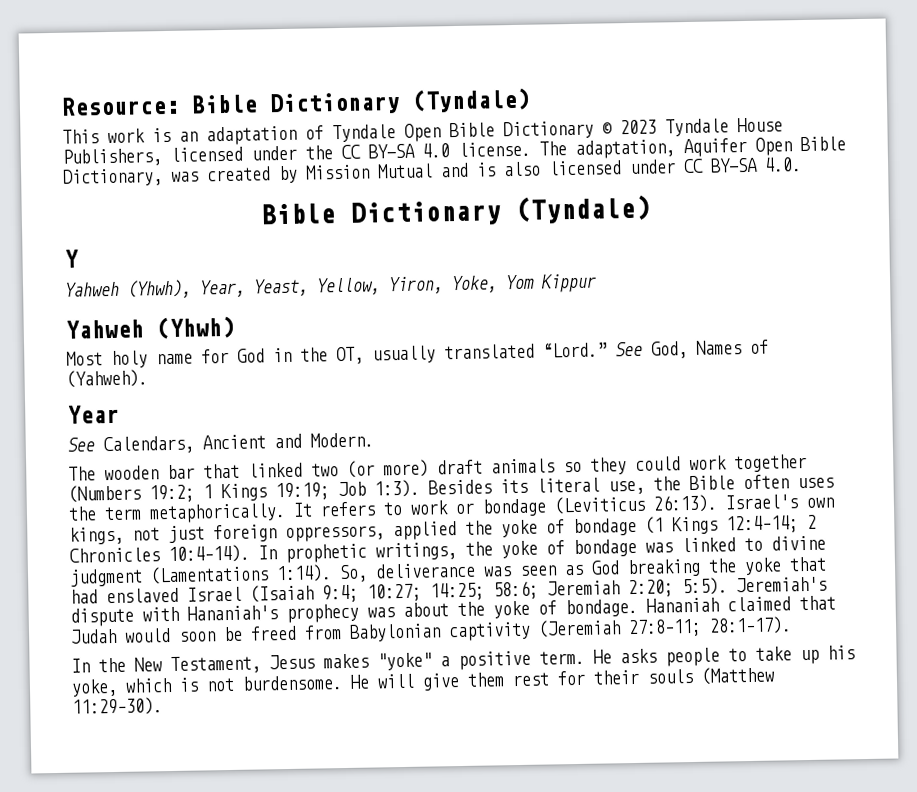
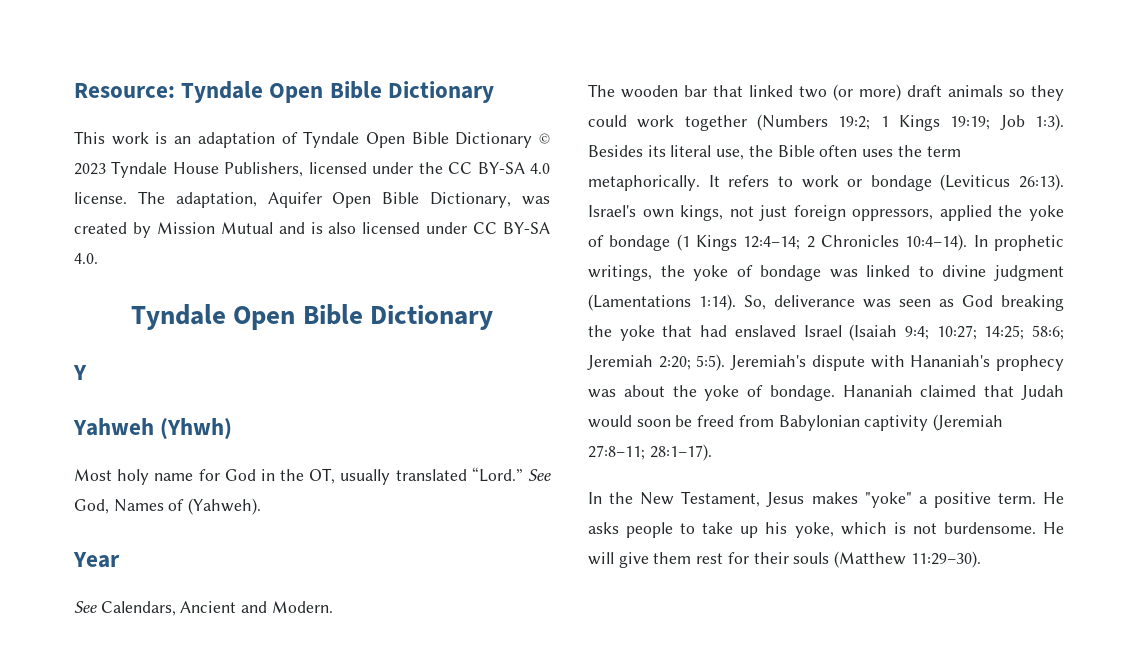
[191,87,531,116] Bible Dictionary (Tyndale) -> [181,81,494,103] Tyndale Open Bible Dictionary
[259,194,652,227] Bible Dictionary (Tyndale) -> [131,304,493,330] Tyndale Open Bible Dictionary
[64,273,597,299] // Yahweh (Yhwh), Year, Yeast, Yellow, Yiron, Yoke, Yom Kippur -> (87, 372) none

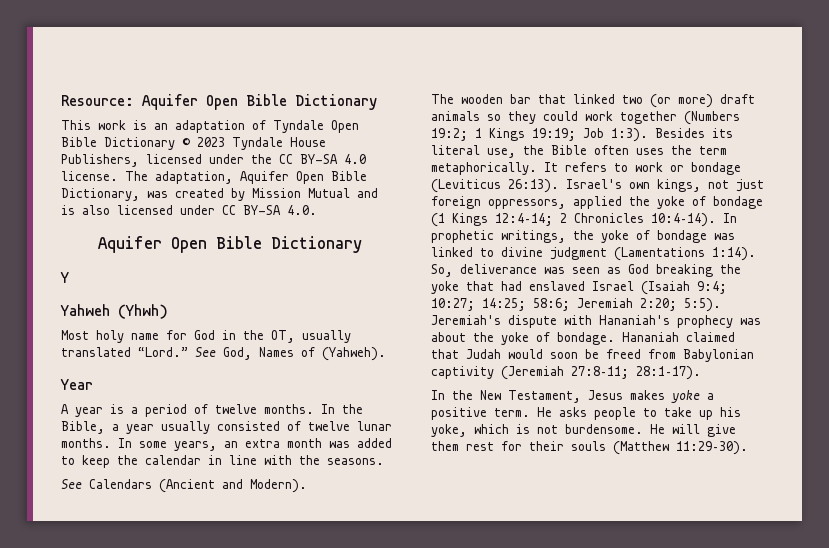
[181,81,264,103] Tyndale -> [142,94,198,110] Aquifer
[131,304,227,330] Tyndale -> [97,236,162,253] Aquifer
[74,601,333,616] See Calendars, Ancient and Modern. -> [61,404,363,417] [61,421,392,434] [61,438,392,451] [61,455,384,468] [61,479,307,493] A year is a period of twelve months. In the Bible, a year usually consisted of twelve lunar months. In some years, an extra month was added to keep the calendar in line with the seasons. // See Calendars (Ancient and Modern).
[864,492,912,508] "yoke" -> [671,390,700,403] yoke

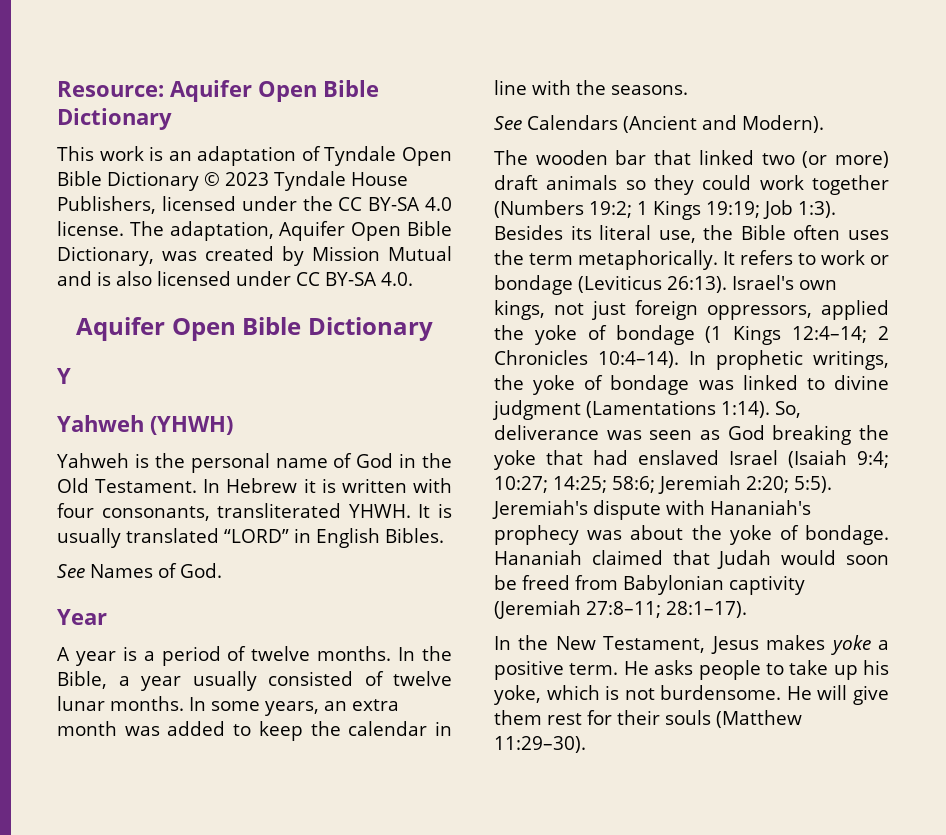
[118,304,168,319] [61,330,351,343] [61,347,252,360] (Yhwh) // Most holy name for God in the OT, usually translated “Lord.” See God, -> [149,416,233,435] [57,453,452,473] [57,478,452,493] [57,503,453,521] [57,528,444,548] [57,564,85,578] (YHWH) // Yahweh is the personal name of God in the Old Testament. In Hebrew it is written with four consonants, transliterated YHWH. It is usually translated “LORD” in English Bibles. // See
[322,347,386,361] (Yahweh). -> [180,563,222,578] God.

